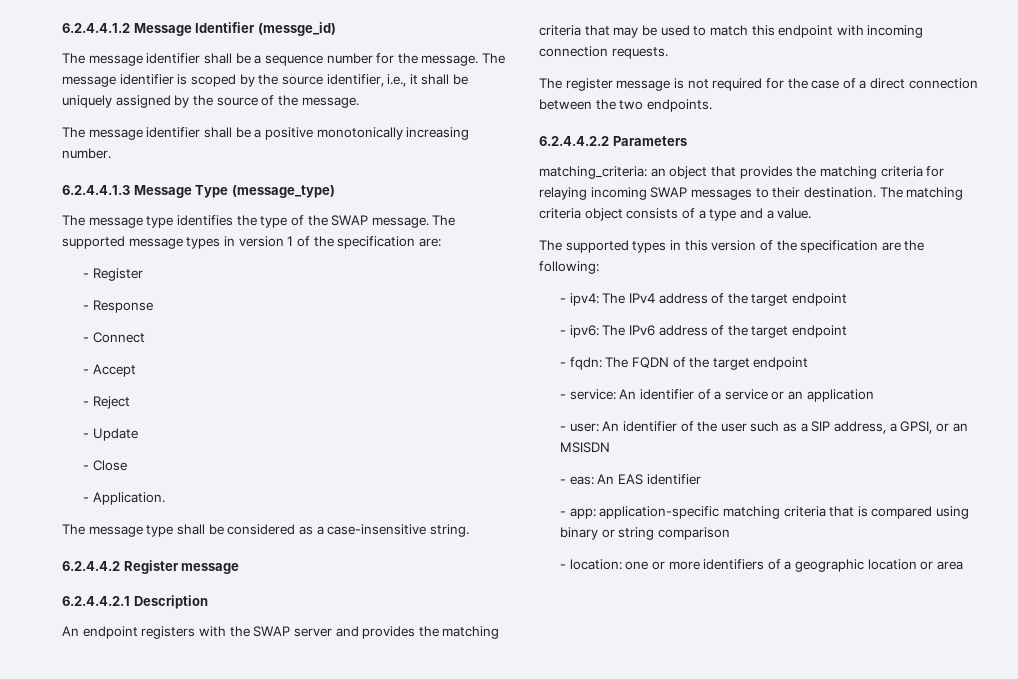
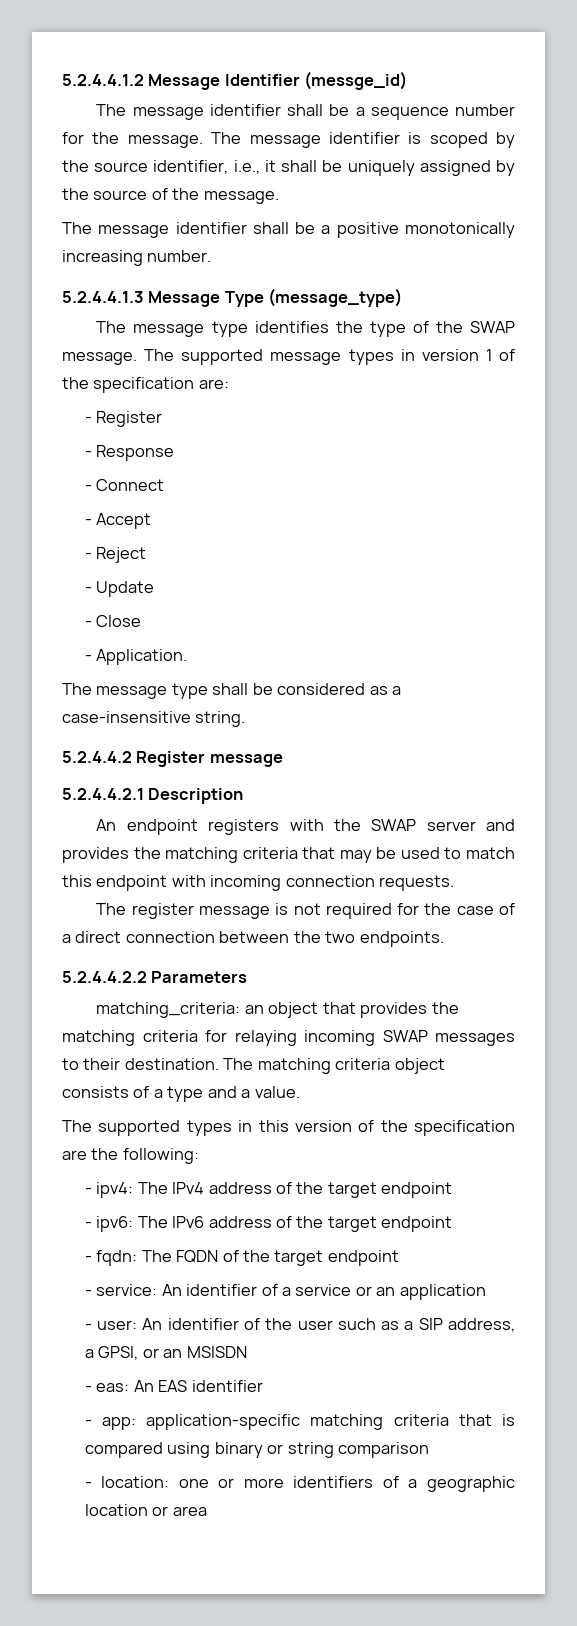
[62,23,130,33] 6.2.4.4.1.2 -> [62,74,144,86] 5.2.4.4.1.2
[62,185,130,195] 6.2.4.4.1.3 -> [62,291,144,303] 5.2.4.4.1.3
[62,561,120,571] 6.2.4.4.2 -> [62,751,132,763] 5.2.4.4.2
[62,596,130,606] 6.2.4.4.2.1 -> [62,788,144,800] 5.2.4.4.2.1
[539,136,609,146] 6.2.4.4.2.2 -> [62,971,147,983] 5.2.4.4.2.2

